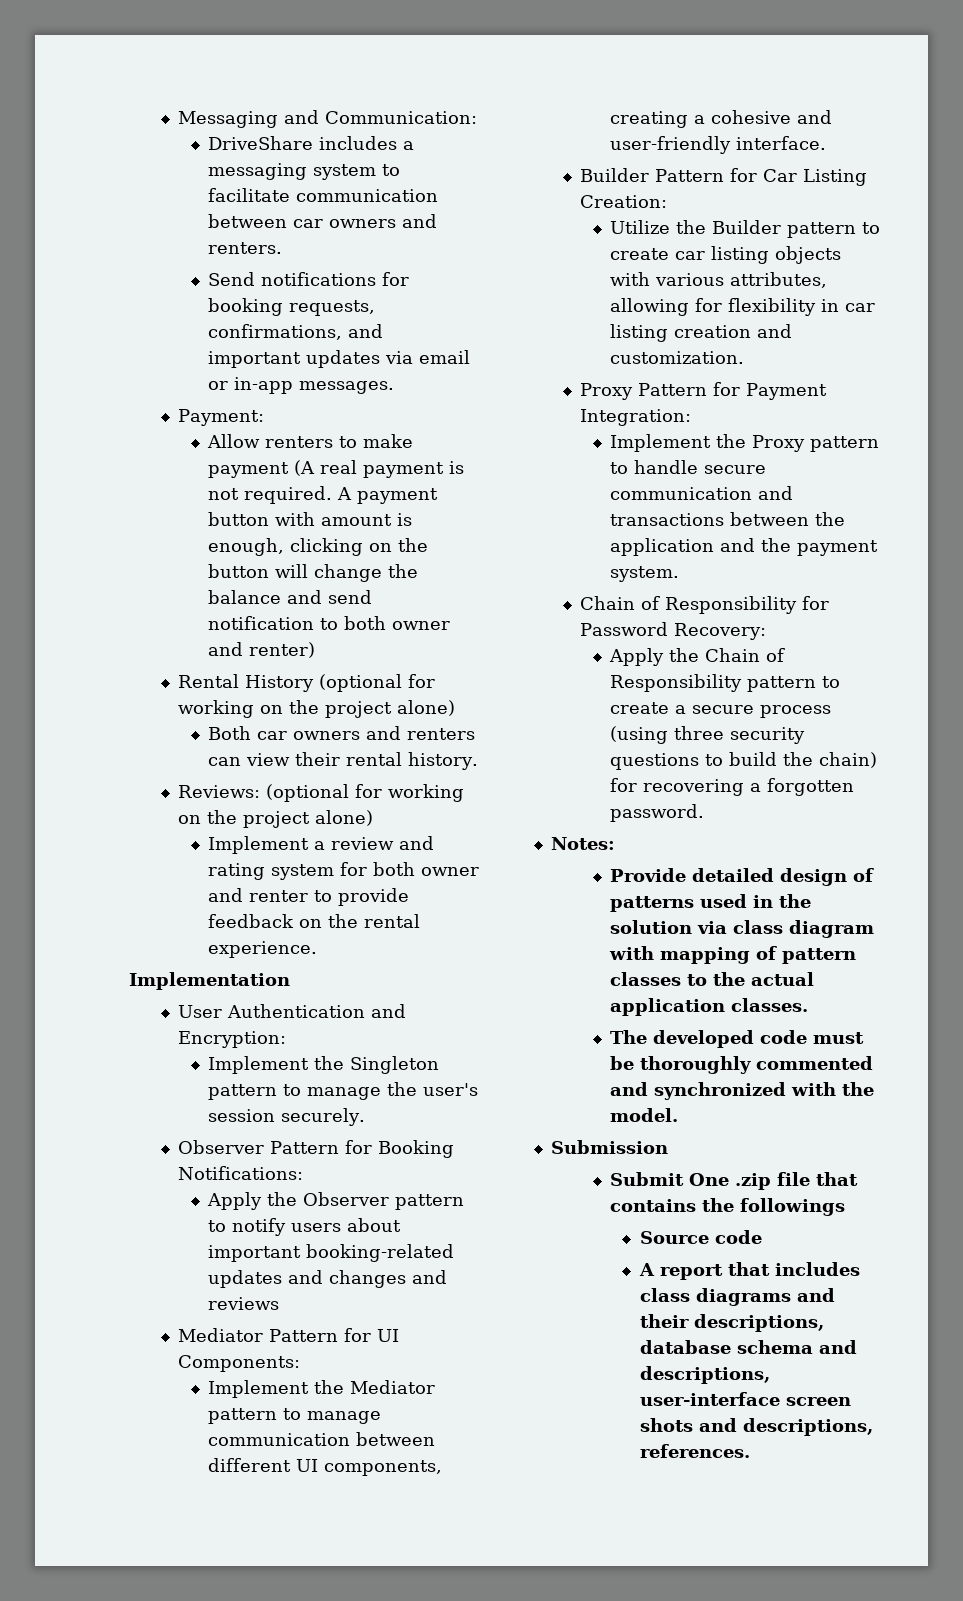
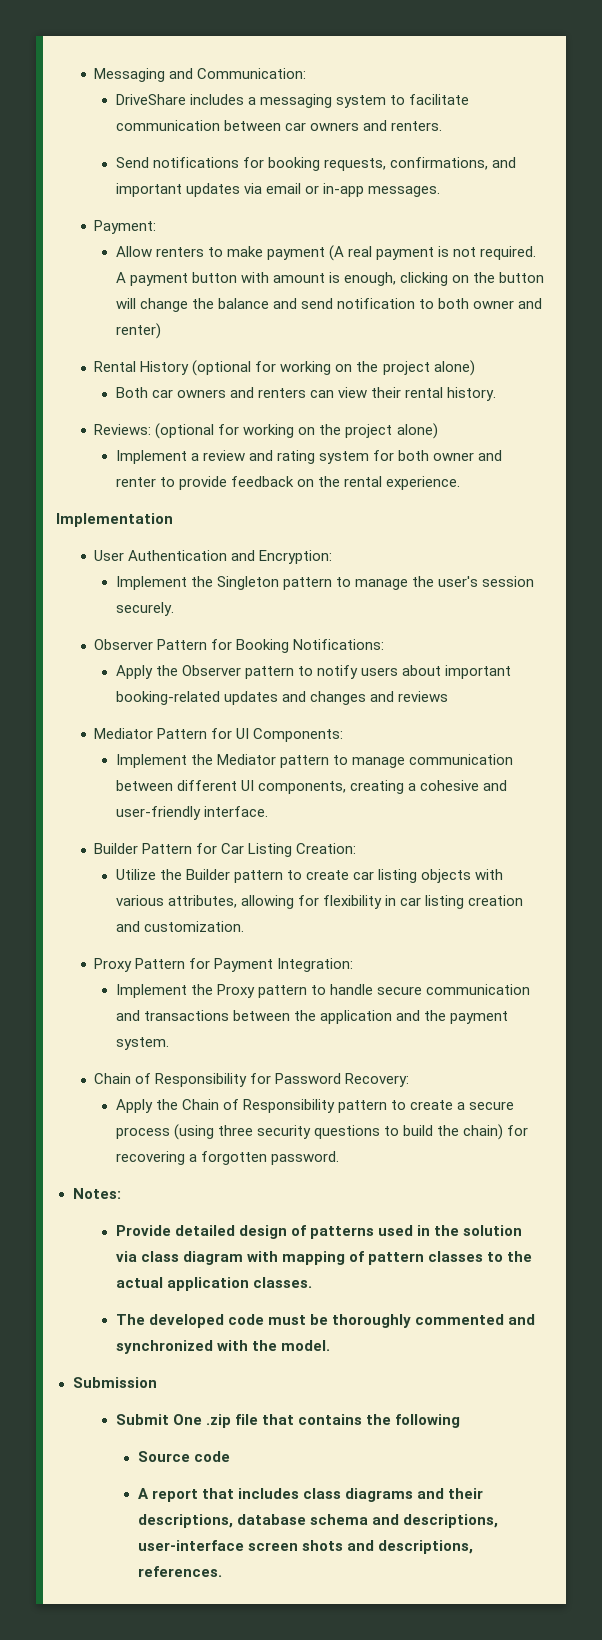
[740,1198,846,1216] followings -> [395,1414,461,1428] following

